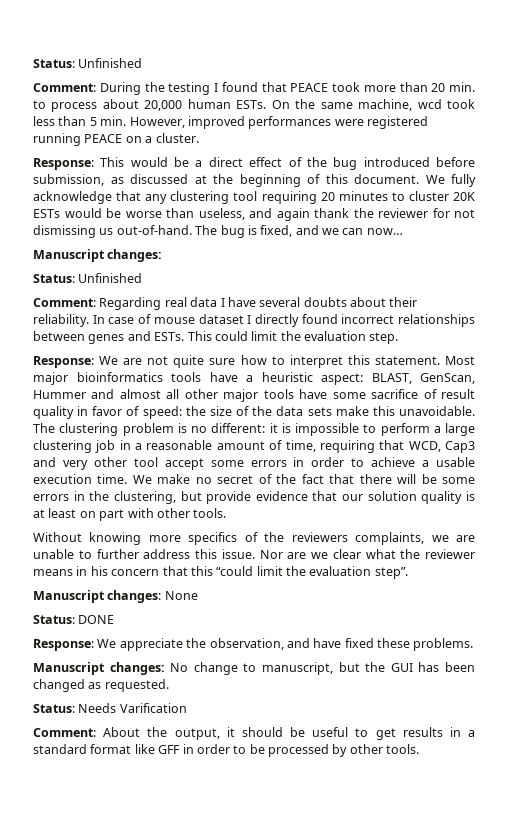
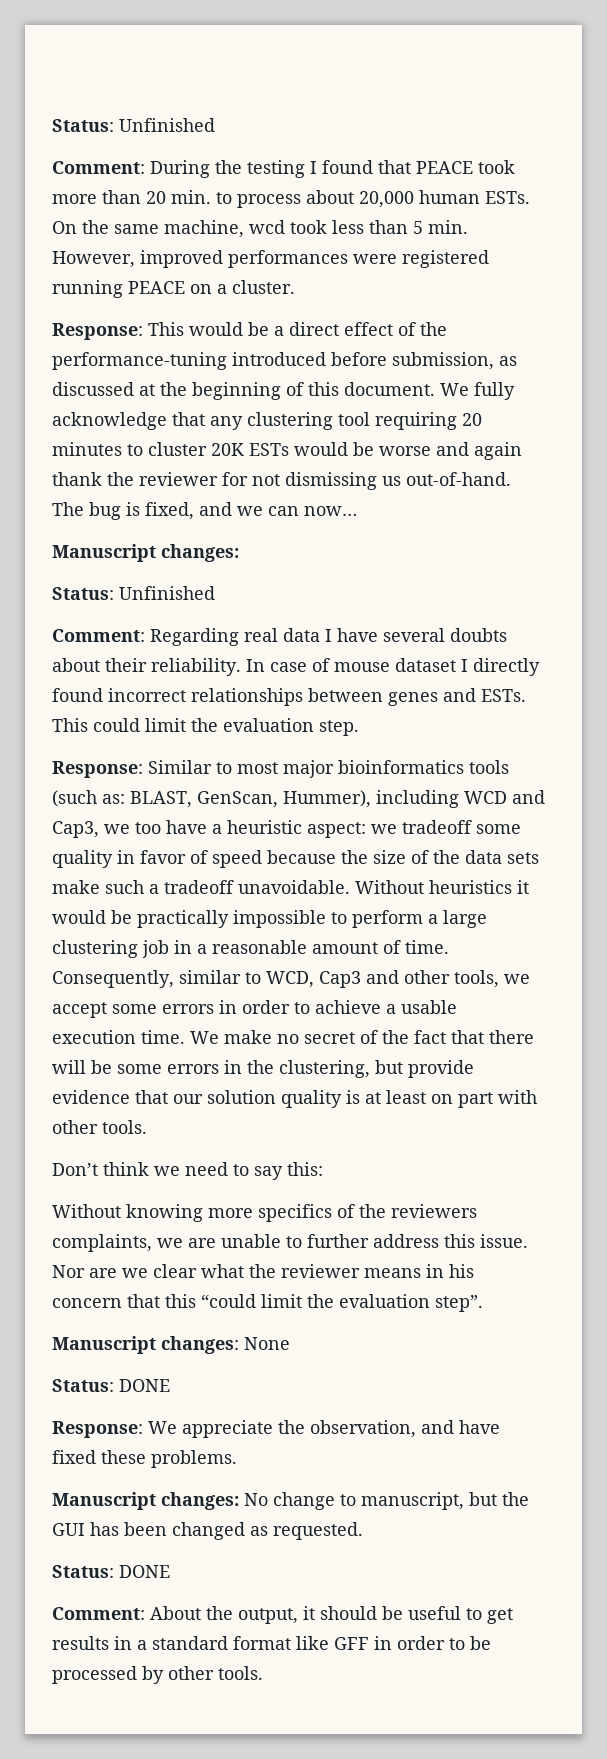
[333,157,358,170] bug -> [52,352,227,370] performance-tuning
[166,208,245,220] than useless, -> (431, 451) none
[99,355,475,368] [33,372,475,385] [33,389,475,402] We are not quite sure how to interpret this statement. Most major bioinformatics tools have a heuristic aspect: BLAST, GenScan, Hummer and almost all other major tools have some sacrifice of result -> [148,760,509,778] [52,790,545,808] [52,820,521,838] Similar to most major bioinformatics tools (such as: BLAST, GenScan, Hummer), including WCD and Cap3, we too have a heuristic aspect: we tradeoff some
[142,406,182,419] speed: -> [212,850,336,868] speed because
[372,406,475,416] [33,423,291,436] this unavoidable. The clustering problem is no different: it is -> [105,880,529,894] [52,910,229,928] such a tradeoff unavoidable. Without heuristics it would be practically
[285,440,476,453] [33,457,158,470] time, requiring that WCD, Cap3 and very other tool -> [405,940,449,954] [52,970,530,988] time. Consequently, similar to WCD, Cap3 and other tools, we
(227, 513) none -> [52,1162,323,1180] // Don’t think we need to say this:
[78,703,187,713] Needs Varification -> [119,1565,170,1578] DONE

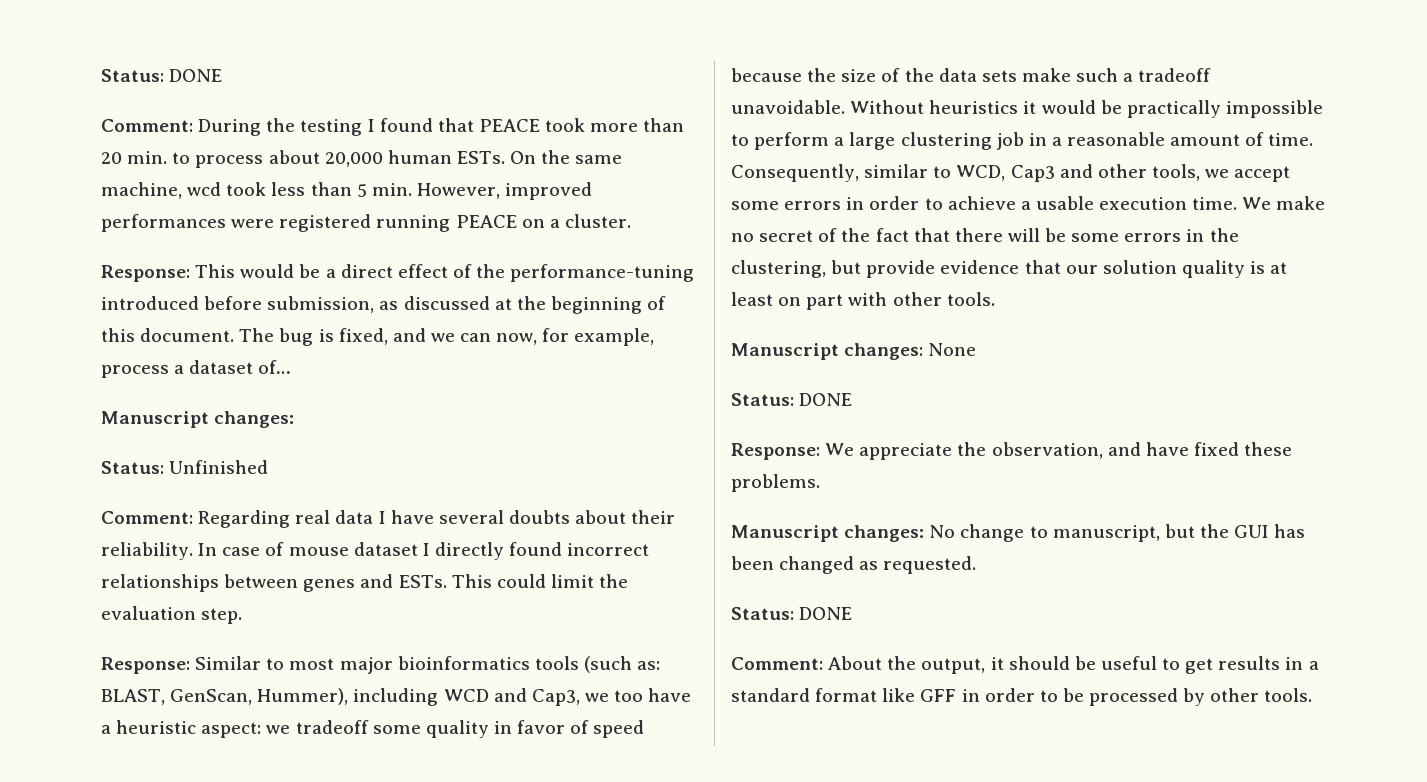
[52,118,215,132] Status: Unfinished -> [101,69,223,82] Status: DONE
[440,382,515,400] [52,412,482,430] [52,442,522,460] [52,472,511,490] We fully acknowledge that any clustering tool requiring 20 minutes to cluster 20K ESTs would be worse and again thank the reviewer for not dismissing us out-of-hand. -> (235, 335) none
[304,506,357,516] now… -> [496,328,655,346] [101,360,292,378] now, for example, process a dataset of…
[52,1162,323,1180] [52,1204,477,1222] [52,1234,528,1252] [52,1264,474,1278] [52,1294,483,1312] // Don’t think we need to say this: // Without knowing more specifics of the reviewers complaints, we are unable to further address this issue. Nor are we clear what the reviewer means in his concern that this “could limit the evaluation step”. -> (995, 299) none

